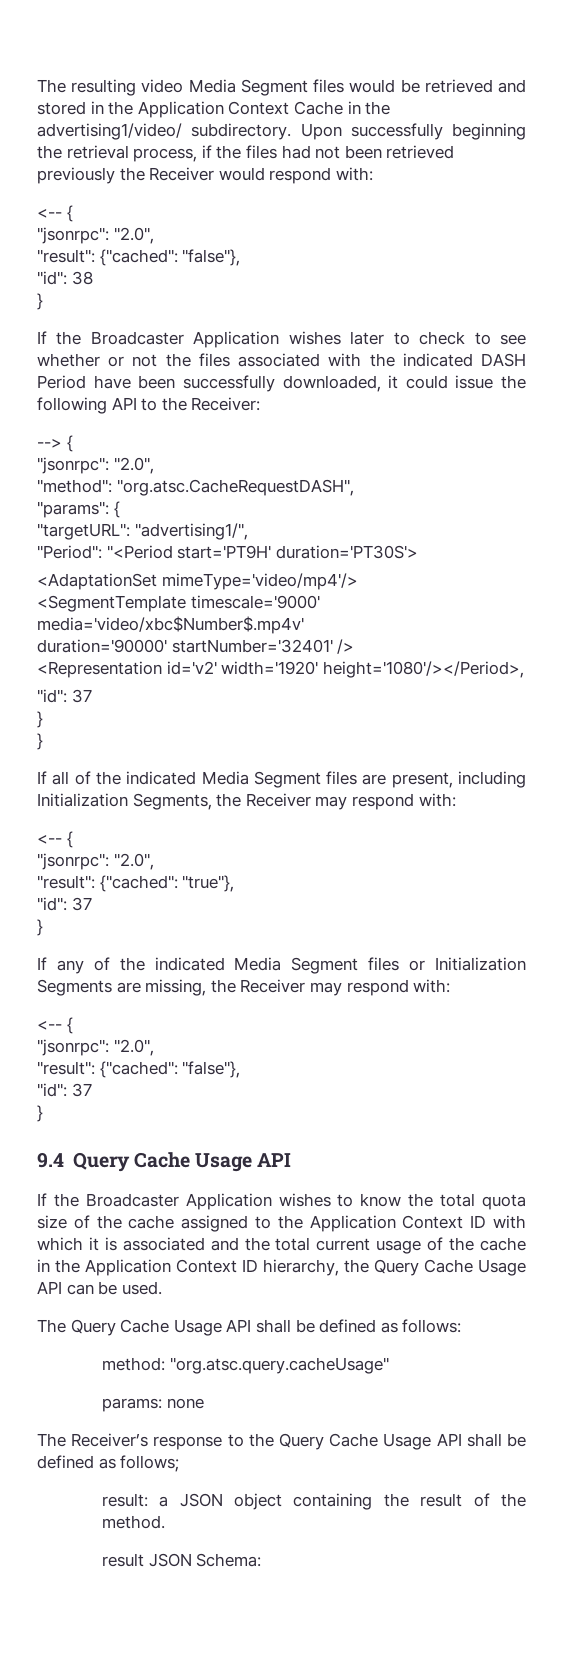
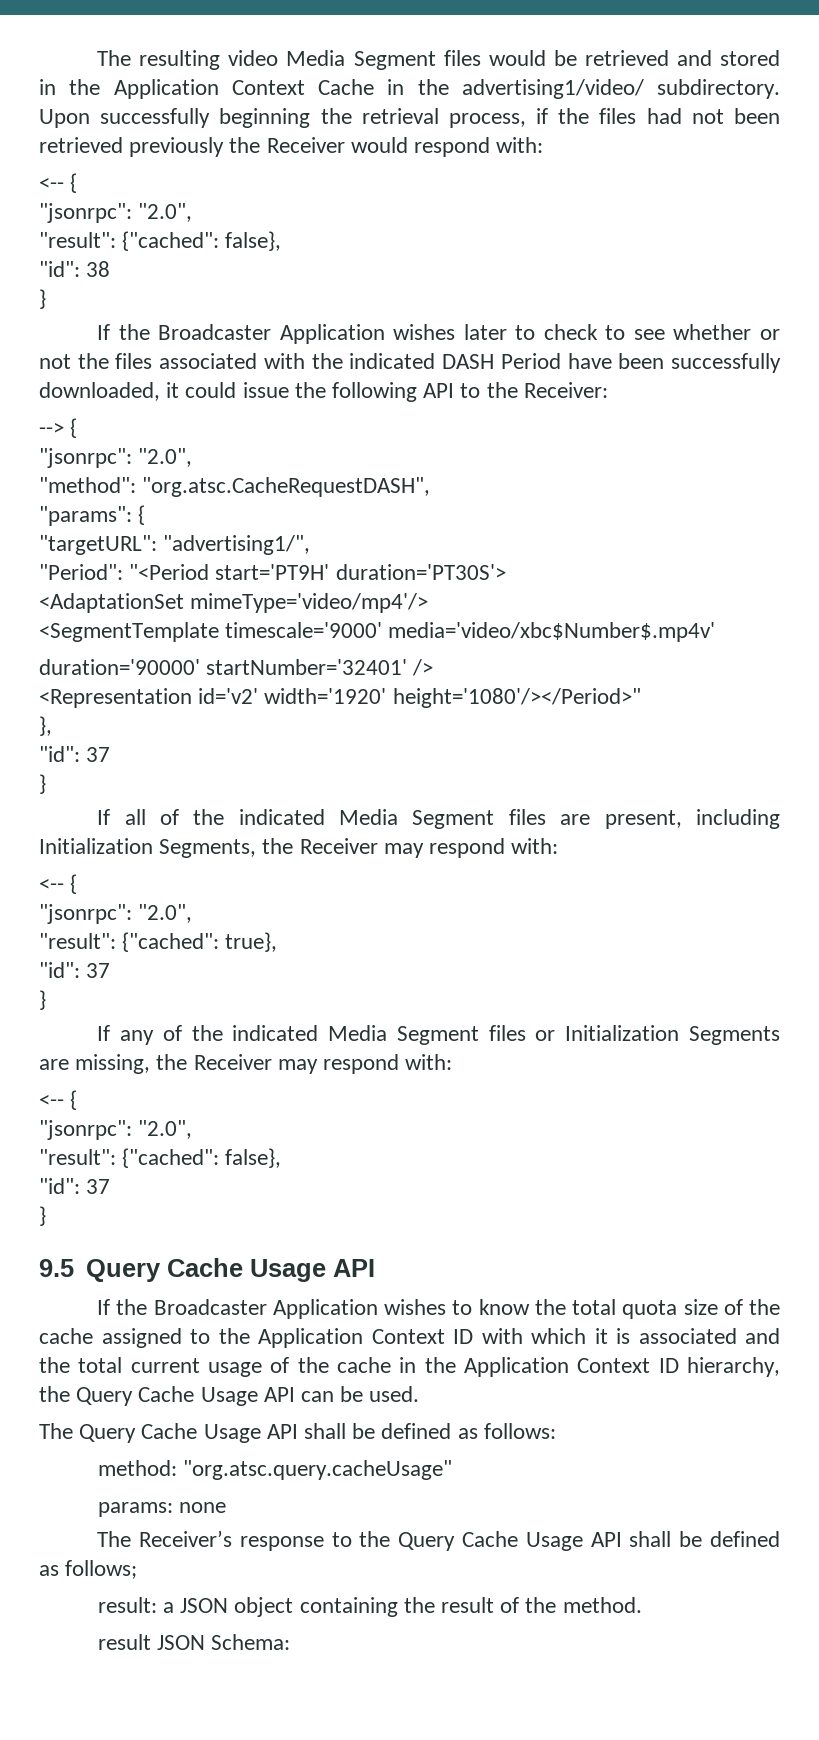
[182,249,241,266] "false"}, -> [225,231,282,251] false},
[322,661,524,678] [37,689,92,703] [37,711,43,728] [37,733,43,750] height='1080'/></Period>, // "id": 37 // } // } -> [392,688,641,708] [39,716,52,736] [39,746,111,762] [39,774,46,794] height='1080'/></Period>" // }, // "id": 37 // }
[182,875,235,892] "true"}, -> [225,932,278,952] true},
[182,1061,241,1078] [37,1083,92,1097] [37,1105,43,1122] [37,1152,64,1168] "false"}, // "id": 37 // } // 9.4 -> [225,1148,282,1168] [39,1178,111,1194] [39,1206,46,1226] [39,1259,74,1277] false}, // "id": 37 // } // 9.5

